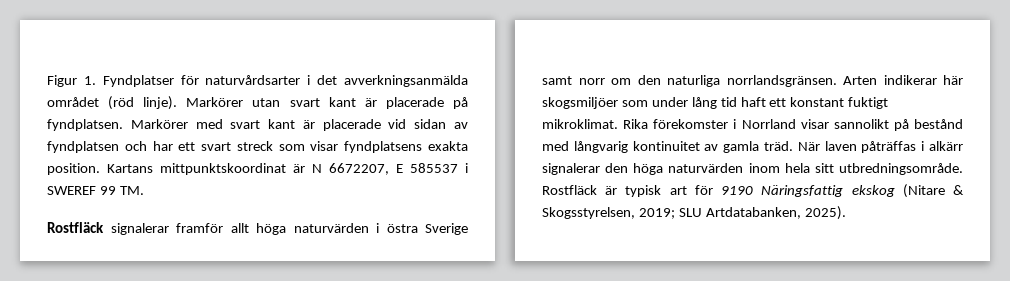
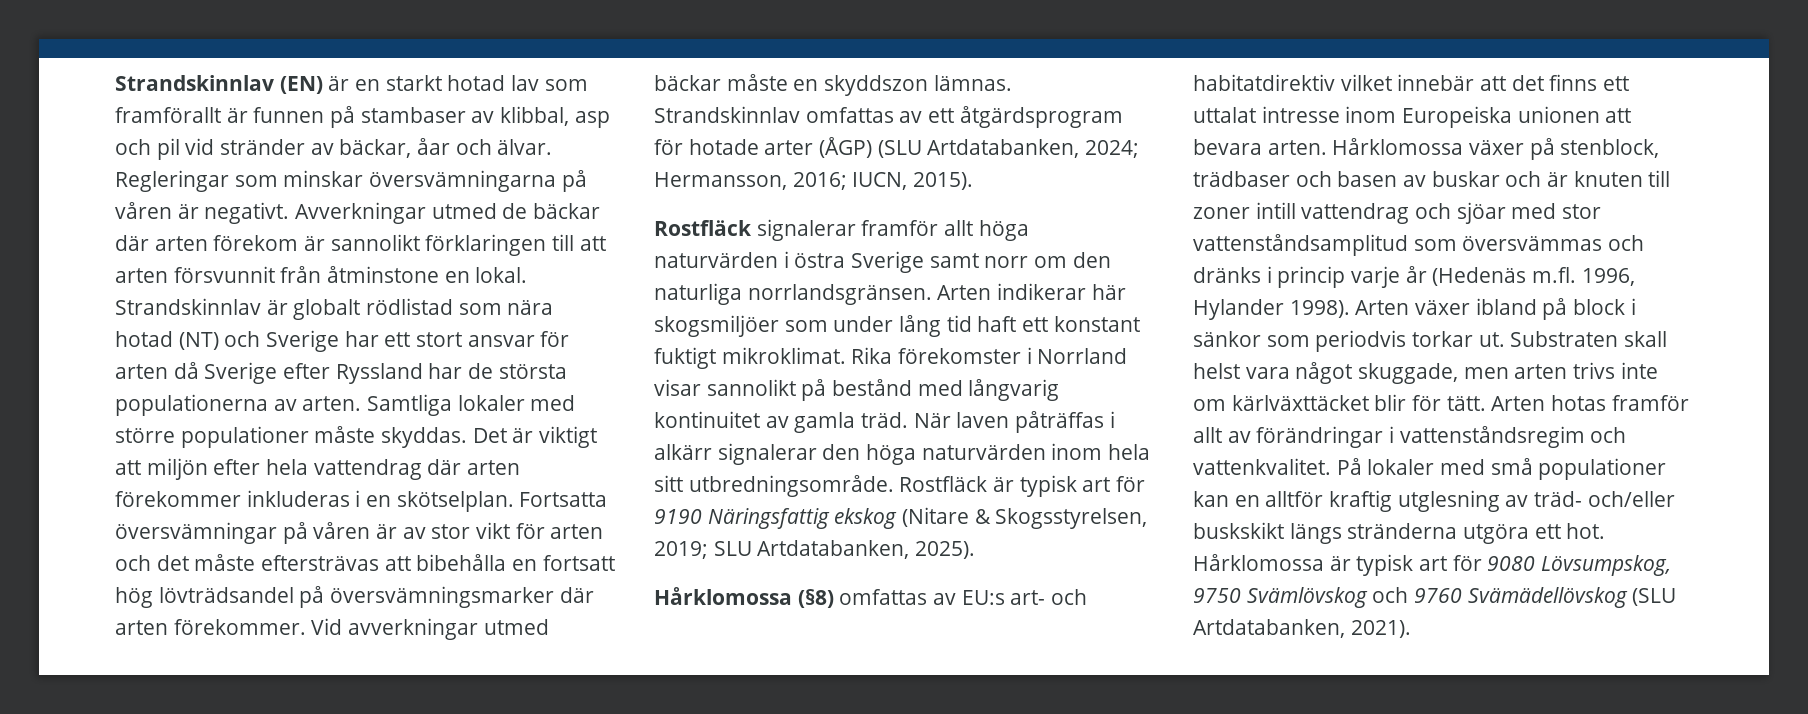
[47,75,468,87] [47,96,468,110] [47,119,468,131] [47,141,468,153] [47,163,468,175] [47,186,144,195] Figur 1. Fyndplatser för naturvårdsarter i det avverkningsanmälda området (röd linje). Markörer utan svart kant är placerade på fyndplatsen. Markörer med svart kant är placerade vid sidan av fyndplatsen och har ett svart streck som visar fyndplatsens exakta position. Kartans mittpunktskoordinat är N 6672207, E 585537 i SWEREF 99 TM. -> [115,75,588,94] [115,106,610,128] [115,138,553,160] [115,170,587,192] [115,202,601,224] [115,234,606,256] [115,266,528,283] [115,298,554,320] [115,330,570,352] [115,362,567,384] [115,394,576,416] [115,426,598,448] [115,458,521,480] [115,490,608,512] [115,522,604,544] [115,554,615,571] [115,586,594,608] [115,618,549,640] [654,74,1012,96] [654,106,1123,128] [654,137,1140,158] [654,172,974,190] Strandskinnlav (EN) är en starkt hotad lav som framförallt är funnen på stambaser av klibbal, asp och pil vid stränder av bäckar, åar och älvar. Regleringar som minskar översvämningarna på våren är negativt. Avverkningar utmed de bäckar där arten förekom är sannolikt förklaringen till att arten försvunnit från åtminstone en lokal. Strandskinnlav är globalt rödlistad som nära hotad (NT) och Sverige har ett stort ansvar för arten då Sverige efter Ryssland har de största populationerna av arten. Samtliga lokaler med större populationer måste skyddas. Det är viktigt att miljön efter hela vattendrag där arten förekommer inkluderas i en skötselplan. Fortsatta översvämningar på våren är av stor vikt för arten och det måste eftersträvas att bibehålla en fortsatt hög lövträdsandel på översvämningsmarker där arten förekommer. Vid avverkningar utmed bäckar måste en skyddszon lämnas. Strandskinnlav omfattas av ett åtgärdsprogram för hotade arter (ÅGP) (SLU Artdatabanken, 2024; Hermansson, 2016; IUCN, 2015).
(846, 213) none -> [654,587,1088,608] [1193,74,1630,91] [1193,106,1632,128] [1193,138,1660,160] [1193,170,1671,187] [1193,202,1602,224] [1193,234,1645,256] [1193,266,1635,288] [1193,298,1636,320] [1193,330,1668,352] [1193,362,1658,384] [1193,394,1689,411] [1193,426,1627,448] [1193,458,1667,480] [1193,490,1675,512] [1193,522,1606,544] [1193,554,1672,576] [1193,587,1677,608] [1193,619,1411,638] // Hårklomossa (§8) omfattas av EU:s art- och habitatdirektiv vilket innebär att det finns ett uttalat intresse inom Europeiska unionen att bevara arten. Hårklomossa växer på stenblock, trädbaser och basen av buskar och är knuten till zoner intill vattendrag och sjöar med stor vattenståndsamplitud som översvämmas och dränks i princip varje år (Hedenäs m.fl. 1996, Hylander 1998). Arten växer ibland på block i sänkor som periodvis torkar ut. Substraten skall helst vara något skuggade, men arten trivs inte om kärlväxttäcket blir för tätt. Arten hotas framför allt av förändringar i vattenståndsregim och vattenkvalitet. På lokaler med små populationer kan en alltför kraftig utglesning av träd- och/eller buskskikt längs stränderna utgöra ett hot. Hårklomossa är typisk art för 9080 Lövsumpskog, 9750 Svämlövskog och 9760 Svämädellövskog (SLU Artdatabanken, 2021).

